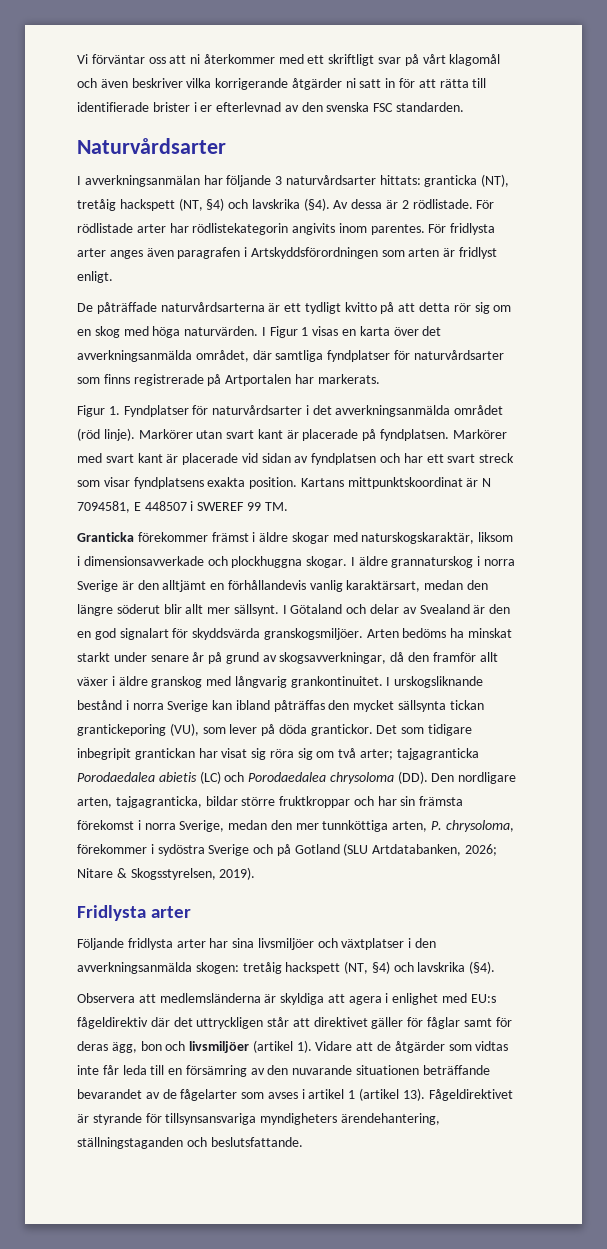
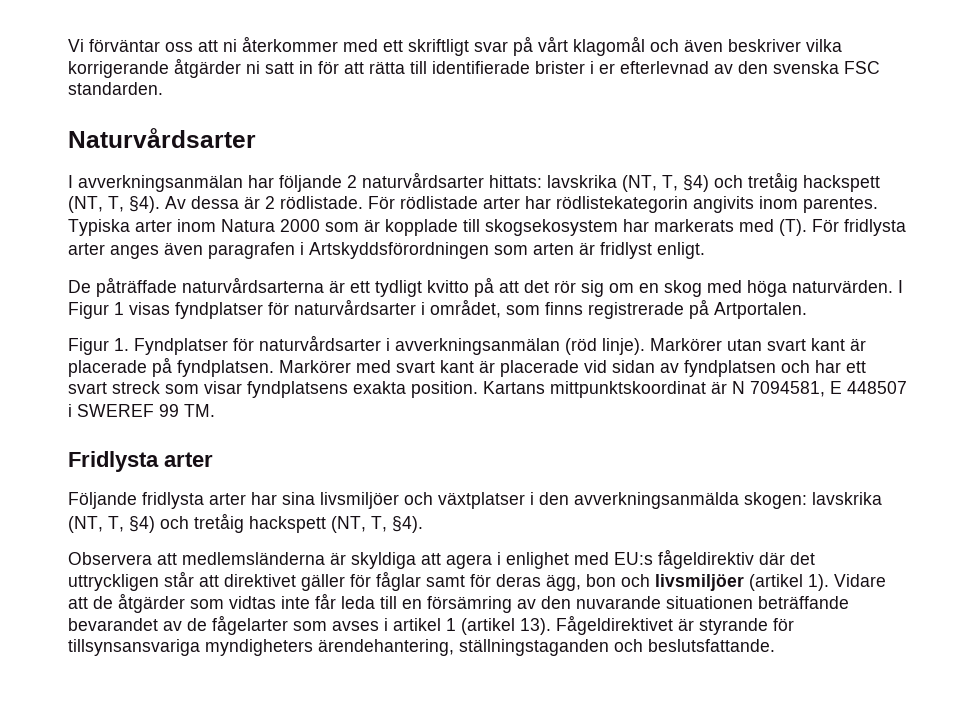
[275,176,283,185] 3 -> [347,175,357,188] 2
[424,174,510,187] [77,198,330,211] granticka (NT), tretåig hackspett (NT, §4) och lavskrika (§4). -> [547,172,880,192] [68,196,160,213] lavskrika (NT, T, §4) och tretåig hackspett (NT, T, §4).
(425, 229) none -> [68,219,807,236] Typiska arter inom Natura 2000 som är kopplade till skogsekosystem har markerats med (T).
[419,302,451,312] detta -> [524,280,549,293] det
[342,326,442,336] [77,350,324,362] en karta över det avverkningsanmälda området, där samtliga -> (170, 308) none
(504, 355) none -> [421,299,501,318] i området,
[225,374,380,386] Artportalen har markerats. -> [714,302,807,319] Artportalen.
[312,405,504,417] det avverkningsanmälda området -> [395,338,560,355] avverkningsanmälan
[77,532,514,544] [77,556,516,568] [77,580,489,592] [77,604,511,616] [77,628,513,640] [77,652,498,664] [77,676,484,688] [77,700,484,712] [77,723,473,736] [77,748,479,760] [77,771,517,784] [77,796,464,808] [77,820,514,832] [77,843,498,856] [77,867,256,880] // Granticka förekommer främst i äldre skogar med naturskogskaraktär, liksom i dimensionsavverkade och plockhuggna skogar. I äldre grannaturskog i norra Sverige är den alltjämt en förhållandevis vanlig karaktärsart, medan den längre söderut blir allt mer sällsynt. I Götaland och delar av Svealand är den en god signalart för skyddsvärda granskogsmiljöer. Arten bedöms ha minskat starkt under senare år på grund av skogsavverkningar, då den framför allt växer i äldre granskog med långvarig grankontinuitet. I urskogsliknande bestånd i norra Sverige kan ibland påträffas den mycket sällsynta tickan grantickeporing (VU), som lever på döda grantickor. Det som tidigare inbegripit grantickan har visat sig röra sig om två arter; tajgagranticka Porodaedalea abietis (LC) och Porodaedalea chrysoloma (DD). Den nordligare arten, tajgagranticka, bildar större fruktkroppar och har sin främsta förekomst i norra Sverige, medan den mer tunnköttiga arten, P. chrysoloma, förekommer i sydöstra Sverige och på Gotland (SLU Artdatabanken, 2026; Nitare & Skogsstyrelsen, 2019). -> (215, 410) none
[242,961,496,974] tretåig hackspett (NT, §4) och lavskrika (§4). -> [812,492,882,505] [68,513,423,533] lavskrika (NT, T, §4) och tretåig hackspett (NT, T, §4).

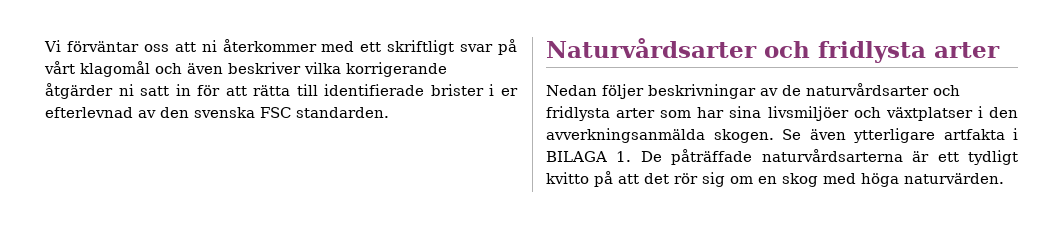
[68,172,880,192] [68,196,878,213] [68,219,906,236] [68,242,705,259] // I avverkningsanmälan har följande 2 naturvårdsarter hittats: lavskrika (NT, T, §4) och tretåig hackspett (NT, T, §4). Av dessa är 2 rödlistade. För rödlistade arter har rödlistekategorin angivits inom parentes. Typiska arter inom Natura 2000 som är kopplade till skogsekosystem har markerats med (T). För fridlysta arter anges även paragrafen i Artskyddsförordningen som arten är fridlyst enligt. // -> [764,41,1000,63] [546,83,960,99] [546,106,1018,121] [546,128,1018,143] [546,151,632,162] och fridlysta arter // Nedan följer beskrivningar av de naturvårdsarter och fridlysta arter som har sina livsmiljöer och växtplatser i den avverkningsanmälda skogen. Se även ytterligare artfakta i BILAGA 1.
[898,280,903,293] [68,299,807,319] [68,335,866,355] [68,357,866,377] [68,381,907,398] [68,404,215,417] [68,451,213,472] [68,492,882,509] [68,513,423,533] [68,549,815,569] [68,571,886,591] [68,593,849,613] [68,615,794,635] [68,639,775,656] I Figur 1 visas fyndplatser för naturvårdsarter i området, som finns registrerade på Artportalen. // Figur 1. Fyndplatser för naturvårdsarter i avverkningsanmälan (röd linje). Markörer utan svart kant är placerade på fyndplatsen. Markörer med svart kant är placerade vid sidan av fyndplatsen och har ett svart streck som visar fyndplatsens exakta position. Kartans mittpunktskoordinat är N 7094581, E 448507 i SWEREF 99 TM. // Fridlysta arter // Följande fridlysta arter har sina livsmiljöer och växtplatser i den avverkningsanmälda skogen: lavskrika (NT, T, §4) och tretåig hackspett (NT, T, §4). // Observera att medlemsländerna är skyldiga att agera i enlighet med EU:s fågeldirektiv där det uttryckligen står att direktivet gäller för fåglar samt för deras ägg, bon och livsmiljöer (artikel 1). Vidare att de åtgärder som vidtas inte får leda till en försämring av den nuvarande situationen beträffande bevarandet av de fågelarter som avses i artikel 1 (artikel 13). Fågeldirektivet är styrande för tillsynsansvariga myndigheters ärendehantering, ställningstaganden och beslutsfattande. -> (1004, 178) none

